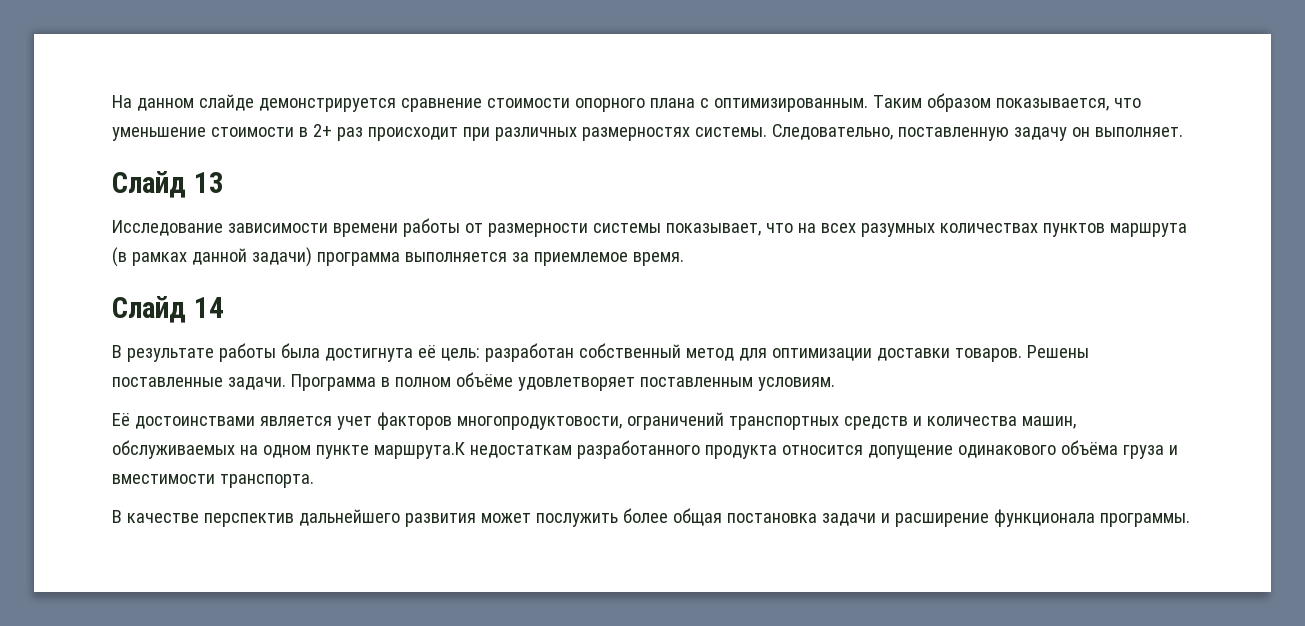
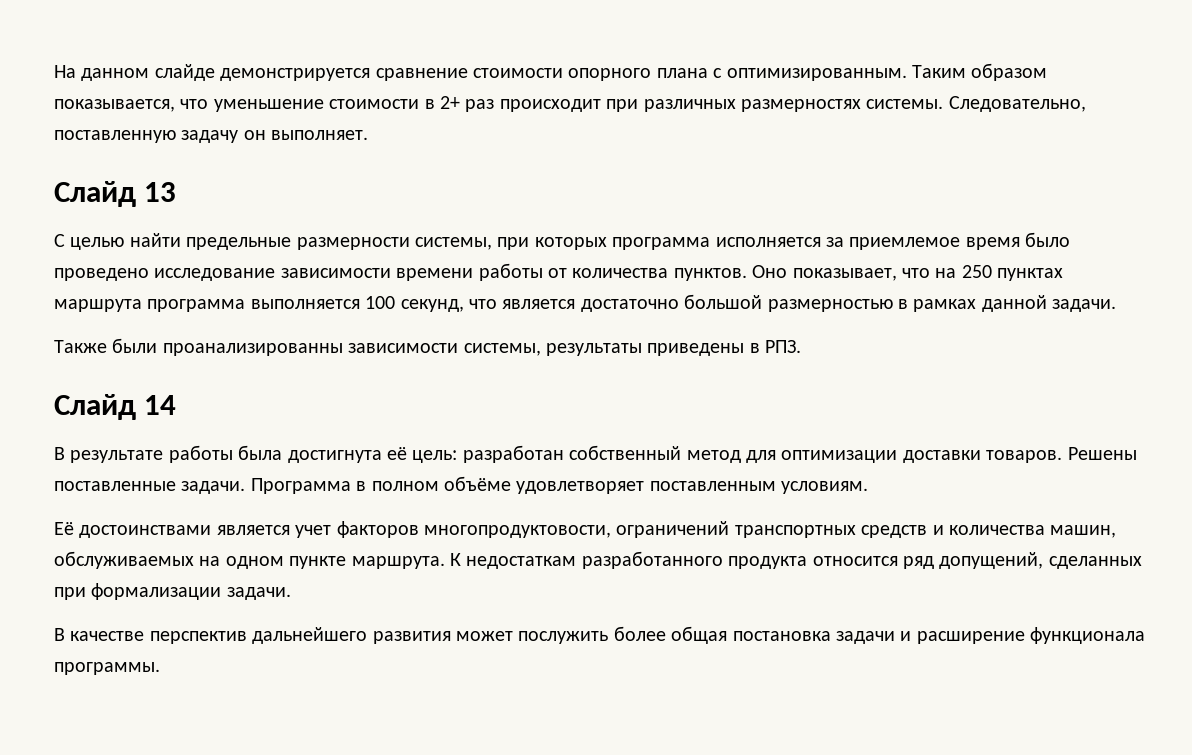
[112,218,1187,237] [112,247,684,267] Исследование зависимости времени работы от размерности системы показывает, что на всех разумных количествах пунктов маршрута (в рамках данной задачи) программа выполняется за приемлемое время. -> [54,232,1071,250] [54,263,1064,281] [54,294,1117,312] [54,338,802,356] С целью найти предельные размерности системы, при которых программа исполняется за приемлемое время было проведено исследование зависимости времени работы от количества пунктов. Оно показывает, что на 250 пунктах маршрута программа выполняется 100 секунд, что является достаточно большой размерностью в рамках данной задачи. // Также были проанализированны зависимости системы, результаты приведены в РПЗ.
[373,442,465,459] маршрута.К -> [351,553,461,569] маршрута. К
[867,440,1178,459] [112,474,314,488] допущение одинакового объёма груза и вместимости транспорта. -> [902,552,1142,569] [54,583,291,600] ряд допущений, сделанных при формализации задачи.

